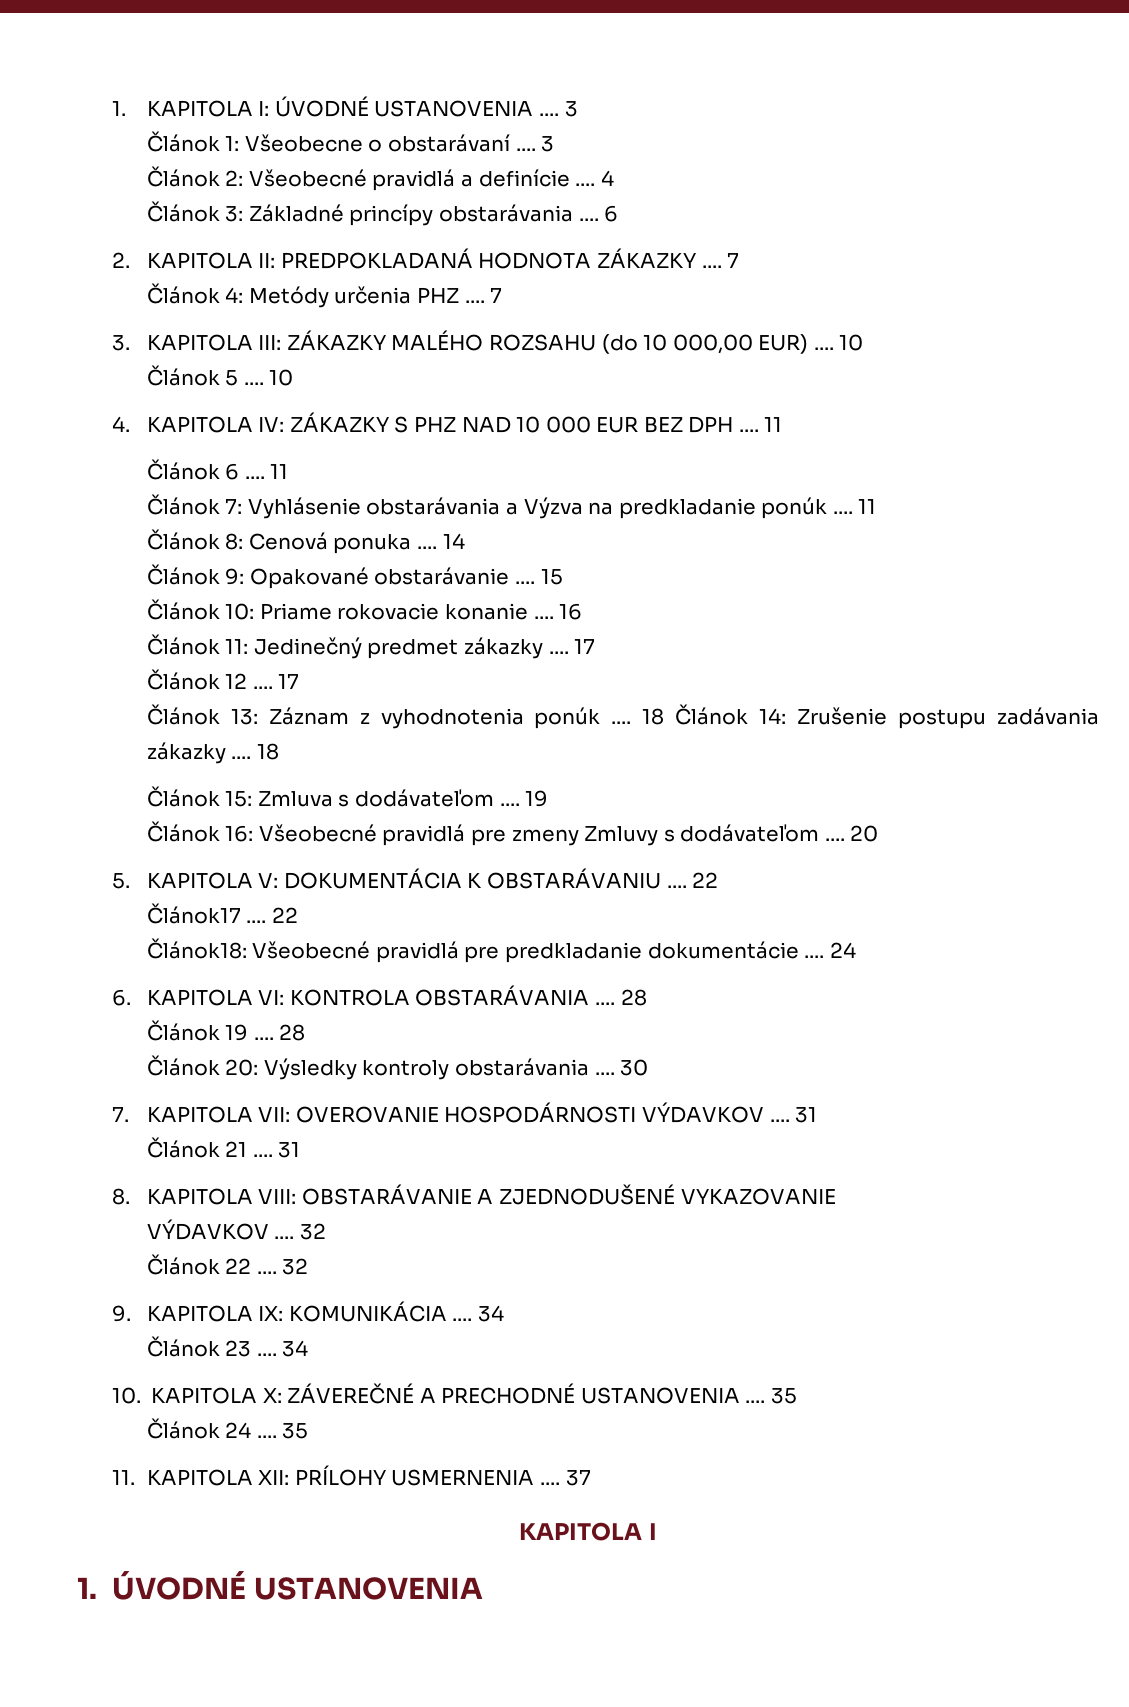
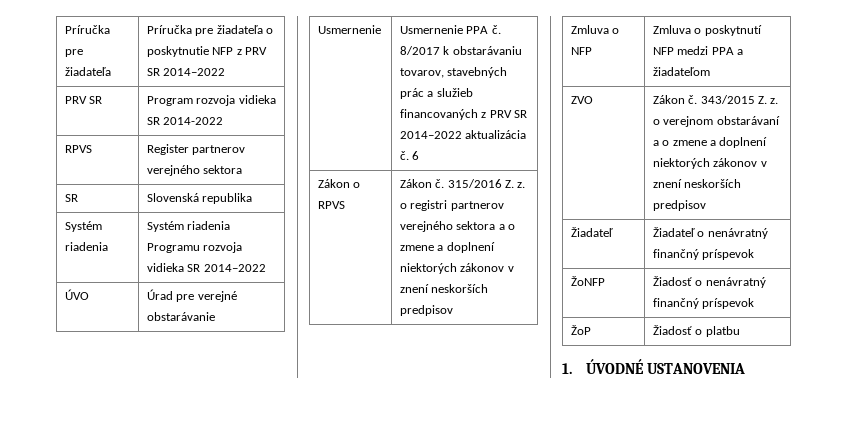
[111,96,578,117] [146,131,555,152] [146,166,614,191] [146,201,619,226] [111,248,740,269] [146,283,503,308] [111,330,864,354] [146,365,294,386] [111,412,783,433] [146,459,289,480] [146,494,877,519] [146,529,465,554] [146,564,563,589] [146,599,583,620] [146,634,596,659] [146,669,300,690] [146,704,1099,729] [146,742,279,764] [146,786,549,807] [146,821,879,846] [111,868,719,889] [146,903,298,924] [146,938,856,963] [111,985,647,1006] [146,1020,306,1041] [146,1055,649,1080] [111,1102,818,1123] [146,1137,301,1158] [111,1184,836,1205] [146,1219,326,1240] [146,1254,309,1275] [111,1301,504,1322] [146,1336,309,1357] [111,1383,797,1404] [146,1418,309,1439] [111,1465,591,1486] [519,1522,657,1541] 1. KAPITOLA I: ÚVODNÉ USTANOVENIA .... 3 // Článok 1: Všeobecne o obstarávaní .... 3 // Článok 2: Všeobecné pravidlá a definície .... 4 // Článok 3: Základné princípy obstarávania .... 6 // 2. KAPITOLA II: PREDPOKLADANÁ HODNOTA ZÁKAZKY .... 7 // Článok 4: Metódy určenia PHZ .... 7 // 3. KAPITOLA III: ZÁKAZKY MALÉHO ROZSAHU (do 10 000,00 EUR) .... 10 // Článok 5 .... 10 // 4. KAPITOLA IV: ZÁKAZKY S PHZ NAD 10 000 EUR BEZ DPH .... 11 // Článok 6 .... 11 // Článok 7: Vyhlásenie obstarávania a Výzva na predkladanie ponúk .... 11 // Článok 8: Cenová ponuka .... 14 // Článok 9: Opakované obstarávanie .... 15 // Článok 10: Priame rokovacie konanie .... 16 // Článok 11: Jedinečný predmet zákazky .... 17 // Článok 12 .... 17 // Článok 13: Záznam z vyhodnotenia ponúk .... 18 Článok 14: Zrušenie postupu zadávania zákazky .... 18 // Článok 15: Zmluva s dodávateľom .... 19 // Článok 16: Všeobecné pravidlá pre zmeny Zmluvy s dodávateľom .... 20 // 5. KAPITOLA V: DOKUMENTÁCIA K OBSTARÁVANIU .... 22 // Článok17 .... 22 // Článok18: Všeobecné pravidlá pre predkladanie dokumentácie .... 24 // 6. KAPITOLA VI: KONTROLA OBSTARÁVANIA .... 28 // Článok 19 .... 28 // Článok 20: Výsledky kontroly obstarávania .... 30 // 7. KAPITOLA VII: OVEROVANIE HOSPODÁRNOSTI VÝDAVKOV .... 31 // Článok 21 .... 31 // 8. KAPITOLA VIII: OBSTARÁVANIE A ZJEDNODUŠENÉ VYKAZOVANIE // VÝDAVKOV .... 32 // Článok 22 .... 32 // 9. KAPITOLA IX: KOMUNIKÁCIA .... 34 // Článok 23 .... 34 // 10. KAPITOLA X: ZÁVEREČNÉ A PRECHODNÉ USTANOVENIA .... 35 // Článok 24 .... 35 // 11. KAPITOLA XII: PRÍLOHY USMERNENIA .... 37 // KAPITOLA I -> [64,25,110,34] [64,49,83,57] [64,67,111,76] [146,25,273,36] [146,46,267,57] [146,68,226,76] [64,96,103,104] [146,95,276,106] [146,117,224,125] [64,145,92,153] [146,144,246,155] [146,165,243,176] [64,194,78,202] [146,193,253,204] [64,221,102,232] [64,242,108,251] [146,221,231,232] [146,242,243,253] [146,263,266,272] [64,289,89,300] [146,289,237,302] [146,312,215,321] [317,25,381,34] [399,25,501,34] [399,46,522,55] [399,67,508,78] [399,88,473,99] [399,109,527,120] [399,130,527,139] [399,151,420,160] [317,179,361,188] [317,201,345,209] [399,179,526,188] [399,200,504,211] [399,221,515,232] [399,242,495,253] [399,263,514,274] [399,284,489,293] [399,305,453,316] [570,25,620,34] [570,47,592,55] [652,25,762,36] [652,46,743,55] [652,67,710,76] [570,96,593,104] [652,95,779,104] [652,116,780,127] [652,137,768,148] [652,158,767,169] [652,179,742,188] [652,200,706,211] [570,227,613,237] [652,227,768,239] [652,249,755,260] [570,276,605,286] [652,276,766,288] [652,298,755,309] [570,325,591,335] [652,325,740,337] Príručka pre žiadateľa | Príručka pre žiadateľa o poskytnutie NFP z PRV SR 2014–2022 // PRV SR | Program rozvoja vidieka SR 2014-2022 // RPVS | Register partnerov verejného sektora // SR | Slovenská republika // Systém riadenia | Systém riadenia Programu rozvoja vidieka SR 2014–2022 // ÚVO | Úrad pre verejné obstarávanie // Usmernenie | Usmernenie PPA č. 8/2017 k obstarávaniu tovarov, stavebných prác a služieb financovaných z PRV SR 2014–2022 aktualizácia č. 6 // Zákon o RPVS | Zákon č. 315/2016 Z. z. o registri partnerov verejného sektora a o zmene a doplnení niektorých zákonov v znení neskorších predpisov // Zmluva o NFP | Zmluva o poskytnutí NFP medzi PPA a žiadateľom // ZVO | Zákon č. 343/2015 Z. z. o verejnom obstarávaní a o zmene a doplnení niektorých zákonov v znení neskorších predpisov // Žiadateľ | Žiadateľ o nenávratný finančný príspevok // ŽoNFP | Žiadosť o nenávratný finančný príspevok // ŽoP | Žiadosť o platbu

